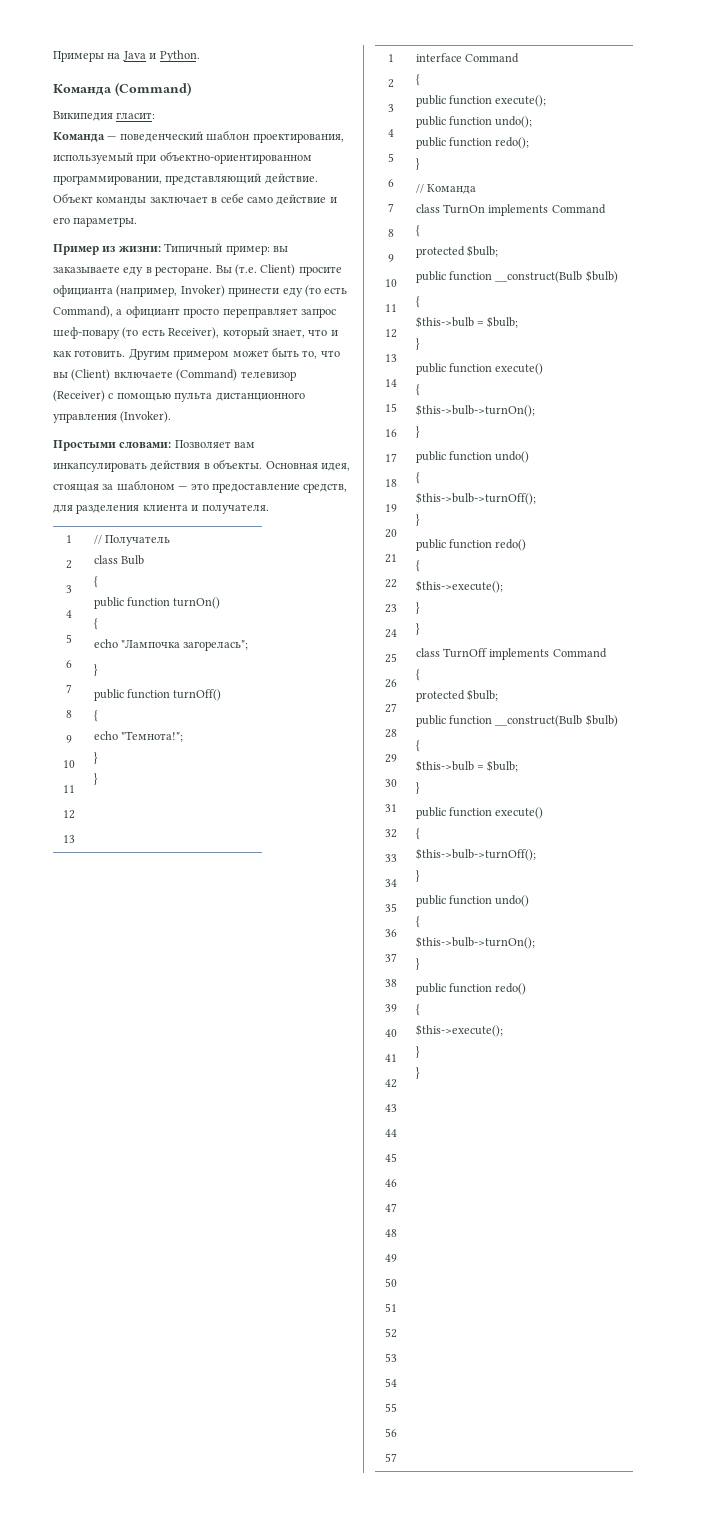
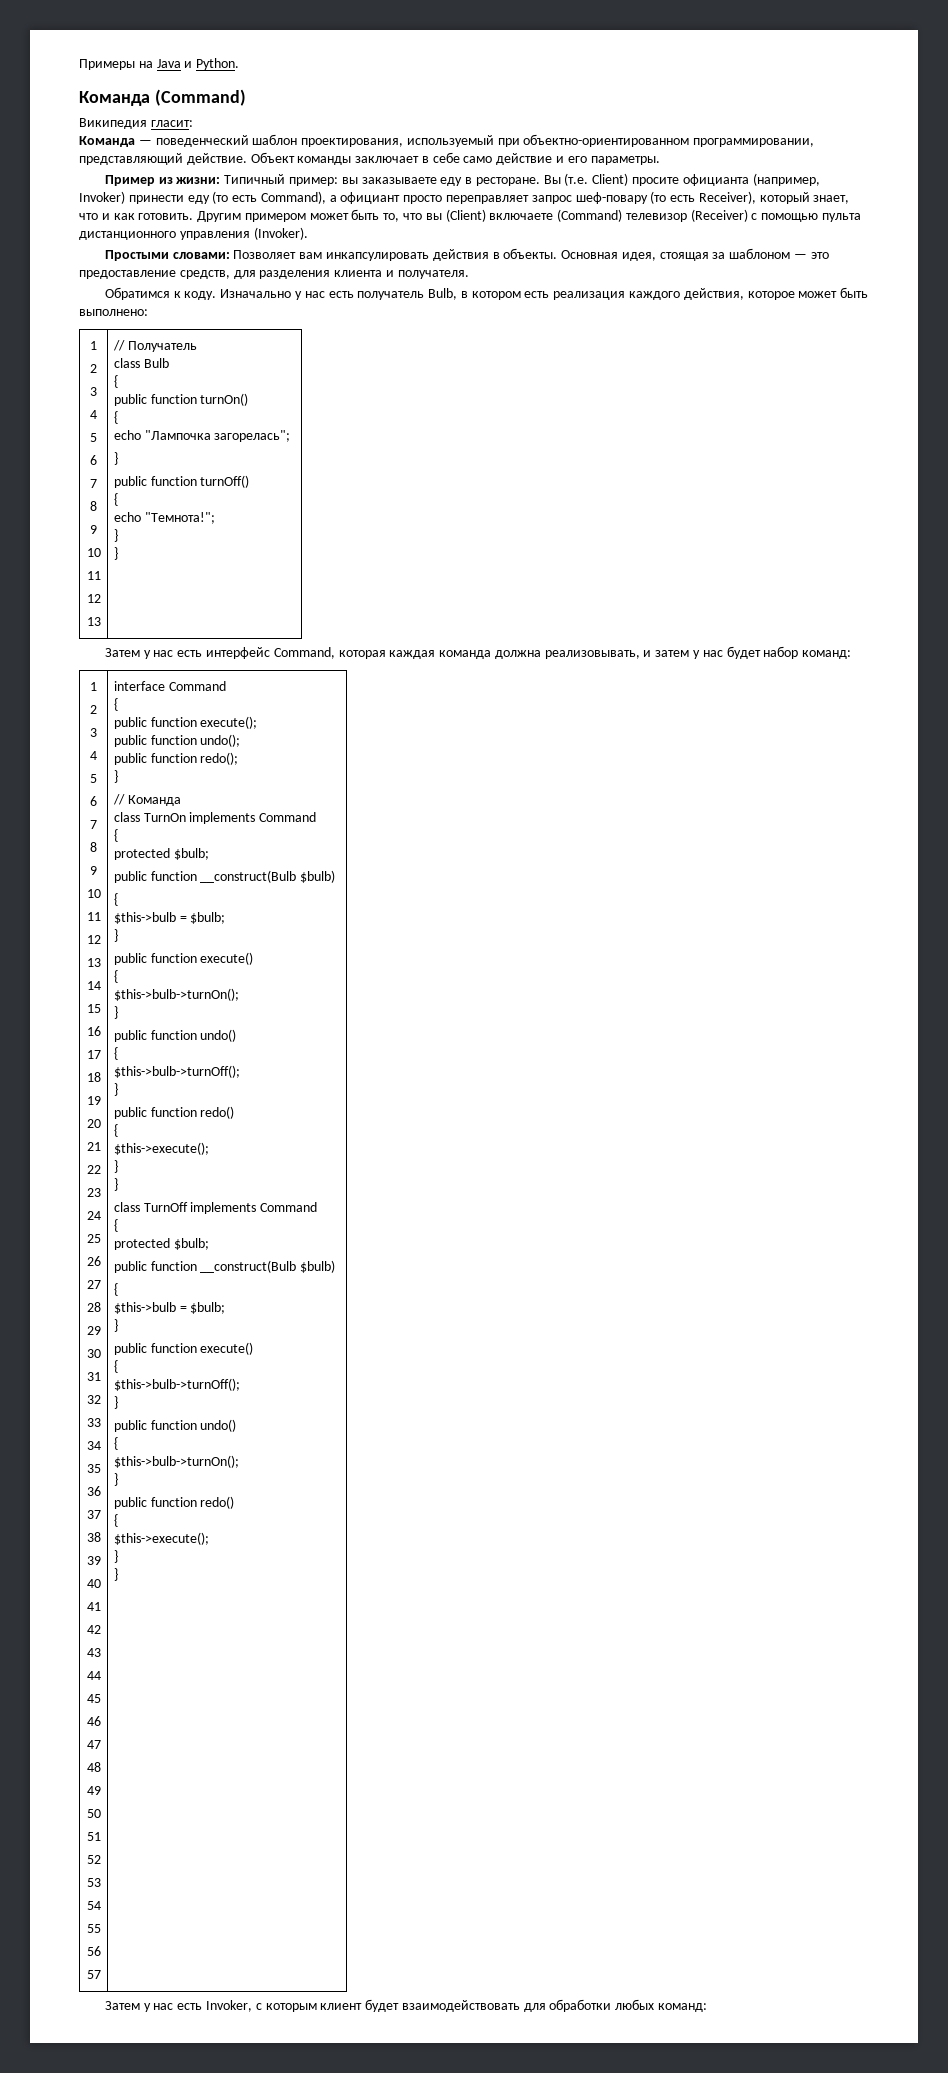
(269, 509) none -> [104,287,869,300] [79,309,148,316] // Обратимся к коду. Изначально у нас есть получатель Bulb, в котором есть реализация каждого действия, которое может быть выполнено:
(98, 779) none -> [104,646,852,659] // Затем у нас есть интерфейс Command, которая каждая команда должна реализовывать, и затем у нас будет набор команд:
(420, 1073) none -> [104,1999,707,2012] // Затем у нас есть Invoker, с которым клиент будет взаимодействовать для обработки любых команд:

